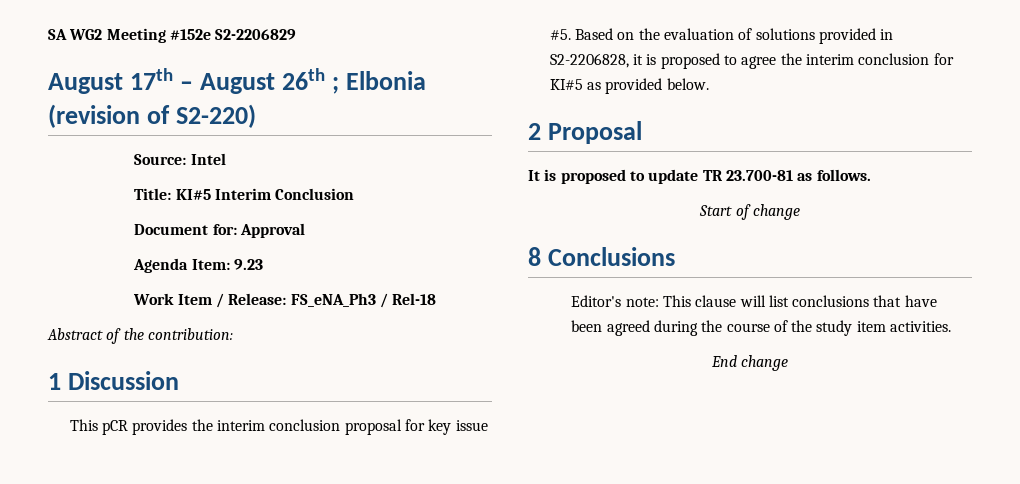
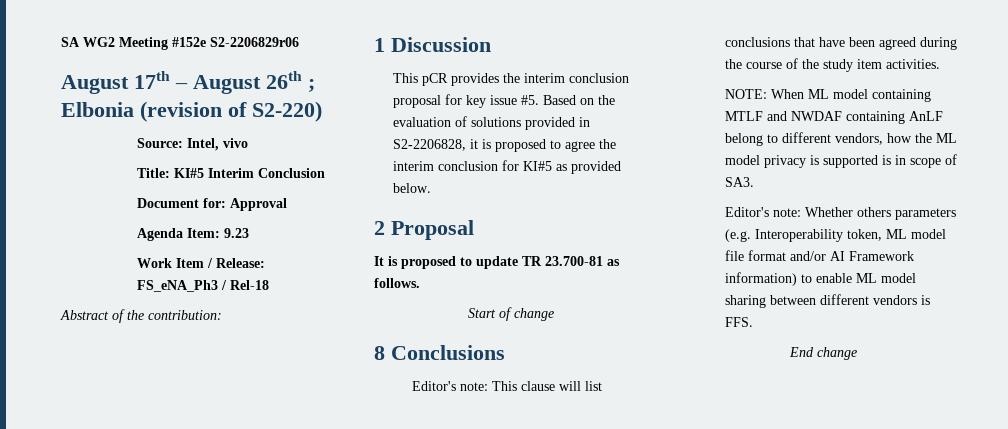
[215,29,297,40] S2-2206829 -> [210,37,299,47] S2-2206829r06
[190,153,226,165] Intel -> [186,138,248,151] Intel, vivo
(952, 326) none -> [724,89,931,102] [724,111,943,124] [724,132,957,146] [724,154,957,168] [724,177,754,187] [724,207,956,220] [724,229,946,242] [724,250,914,261] [724,272,916,286] [724,294,930,308] [724,317,753,327] // NOTE: When ML model containing MTLF and NWDAF containing AnLF belong to different vendors, how the ML model privacy is supported is in scope of SA3. // Editor's note: Whether others parameters (e.g. Interoperability token, ML model file format and/or AI Framework information) to enable ML model sharing between different vendors is FFS.

